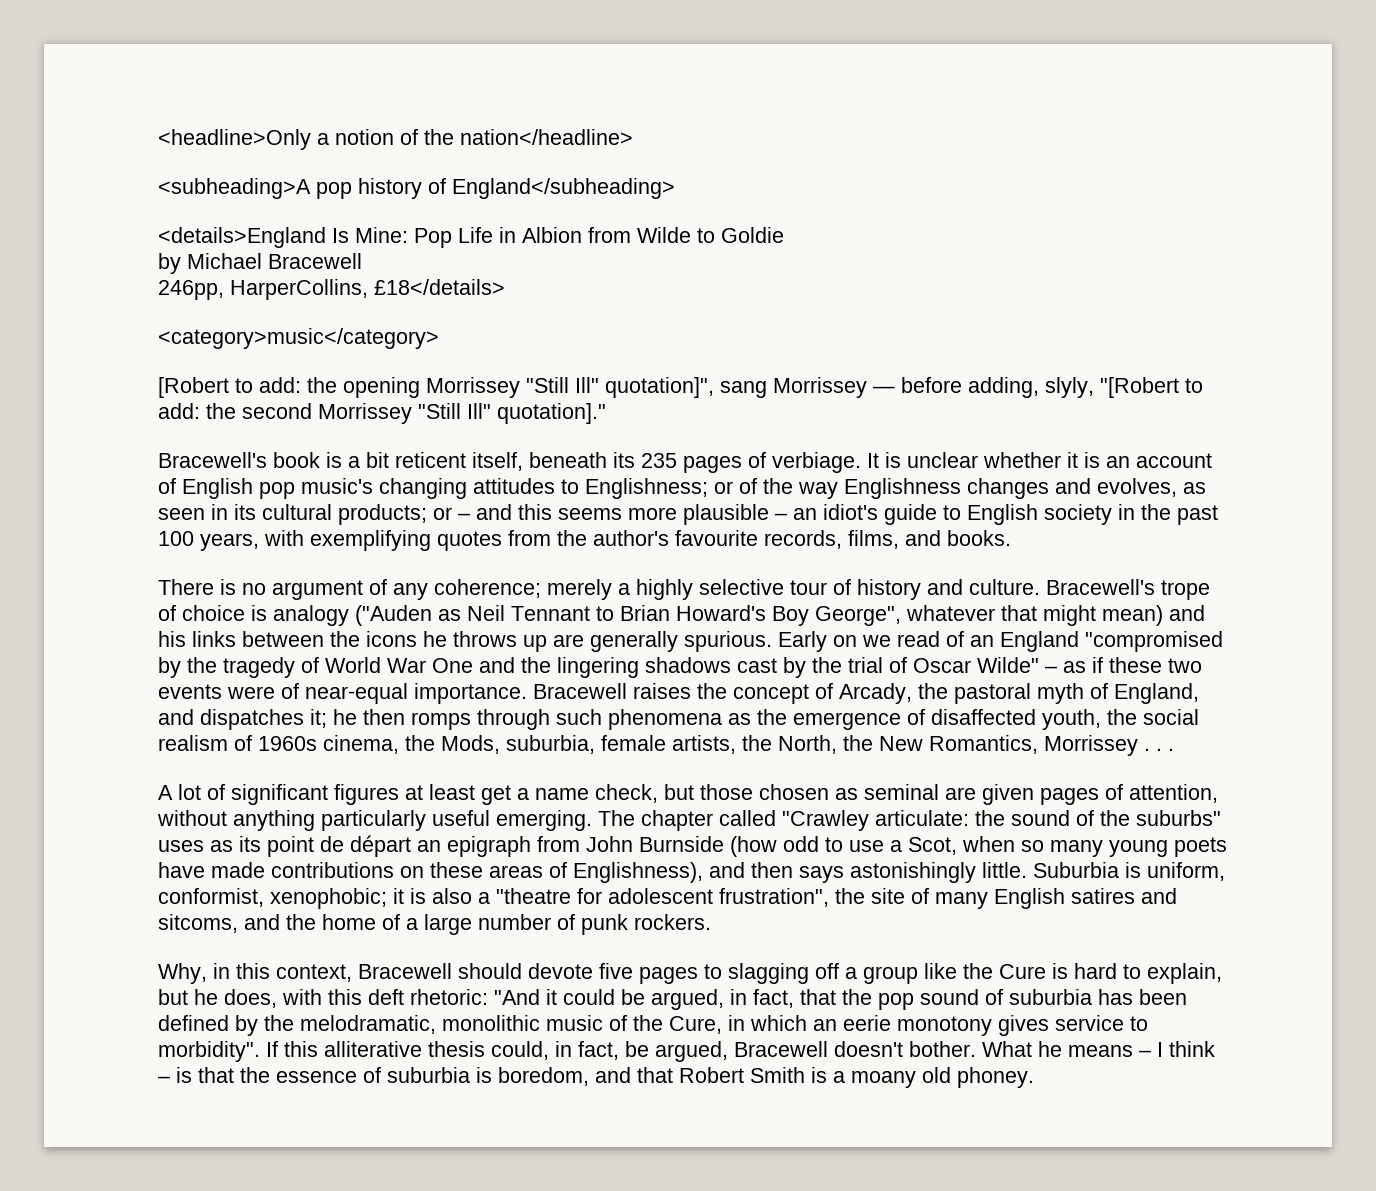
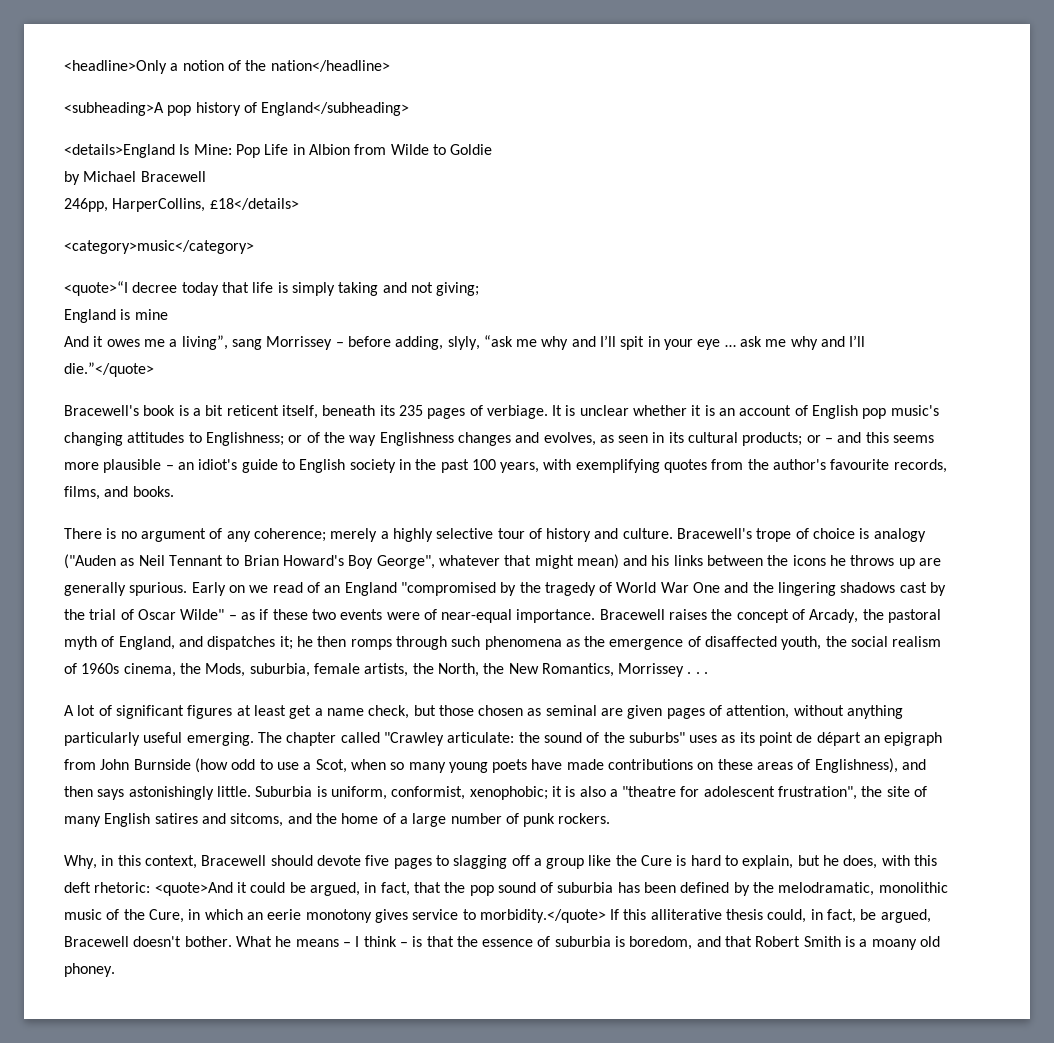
[158,377,714,398] [Robert to add: the opening Morrissey "Still Ill" quotation]", -> [64,281,480,296] [64,309,168,323] [64,335,228,350] <quote>“I decree today that life is simply taking and not giving; // England is mine // And it owes me a living”,
[873,386,895,393] — -> [335,342,344,347] –
[1100,377,1203,398] [158,403,606,424] "[Robert to add: the second Morrissey "Still Ill" quotation]." -> [483,335,866,350] [64,362,154,377] “ask me why and I’ll spit in your eye … ask me why and I’ll die.”</quote>
[494,989,540,1005] "And -> [154,882,233,896] <quote>And
[158,1041,260,1062] morbidity". -> [479,909,606,923] morbidity.</quote>

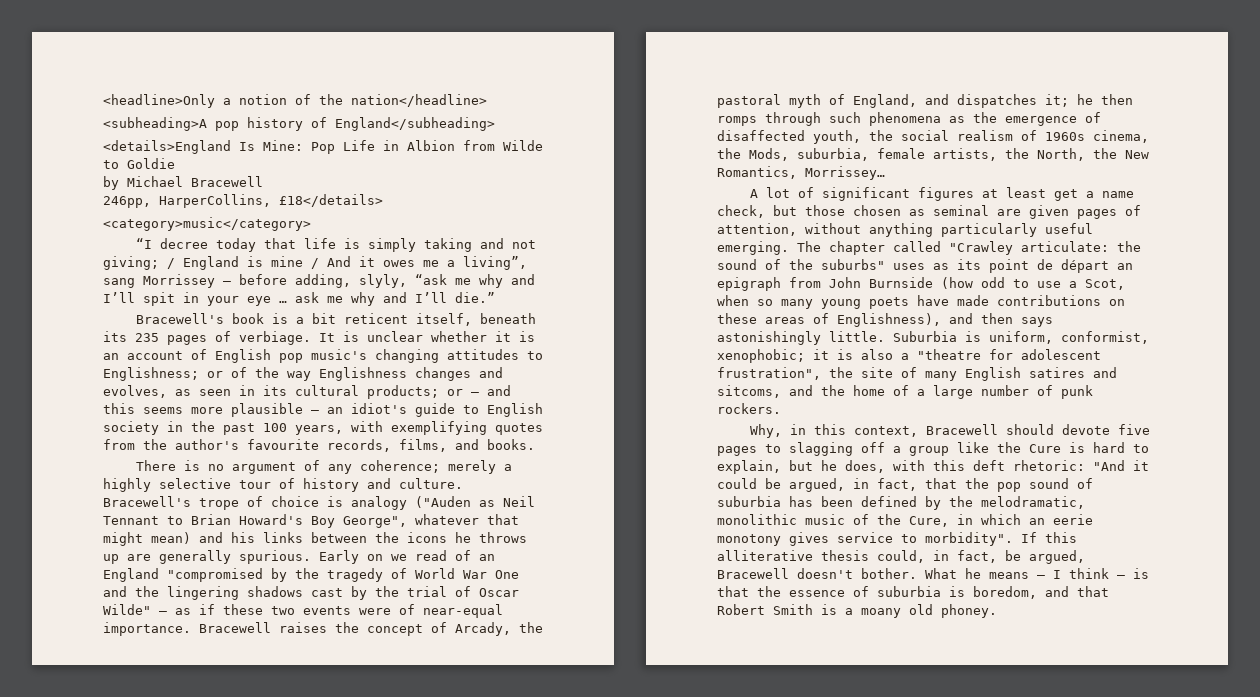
[64,281,128,296] <quote>“I -> [135,238,152,249] “I
(480, 289) // -> [167,258,175,269] /
(168, 314) // -> [311,258,319,269] /
[64,362,154,377] die.”</quote> -> [455,292,495,303] die.”
[618,663,709,677] Morrissey . . . -> [805,166,885,180] Morrissey…
[154,882,233,896] <quote>And -> [1093,460,1125,471] "And
[479,909,606,923] morbidity.</quote> -> [925,532,1013,546] morbidity".

